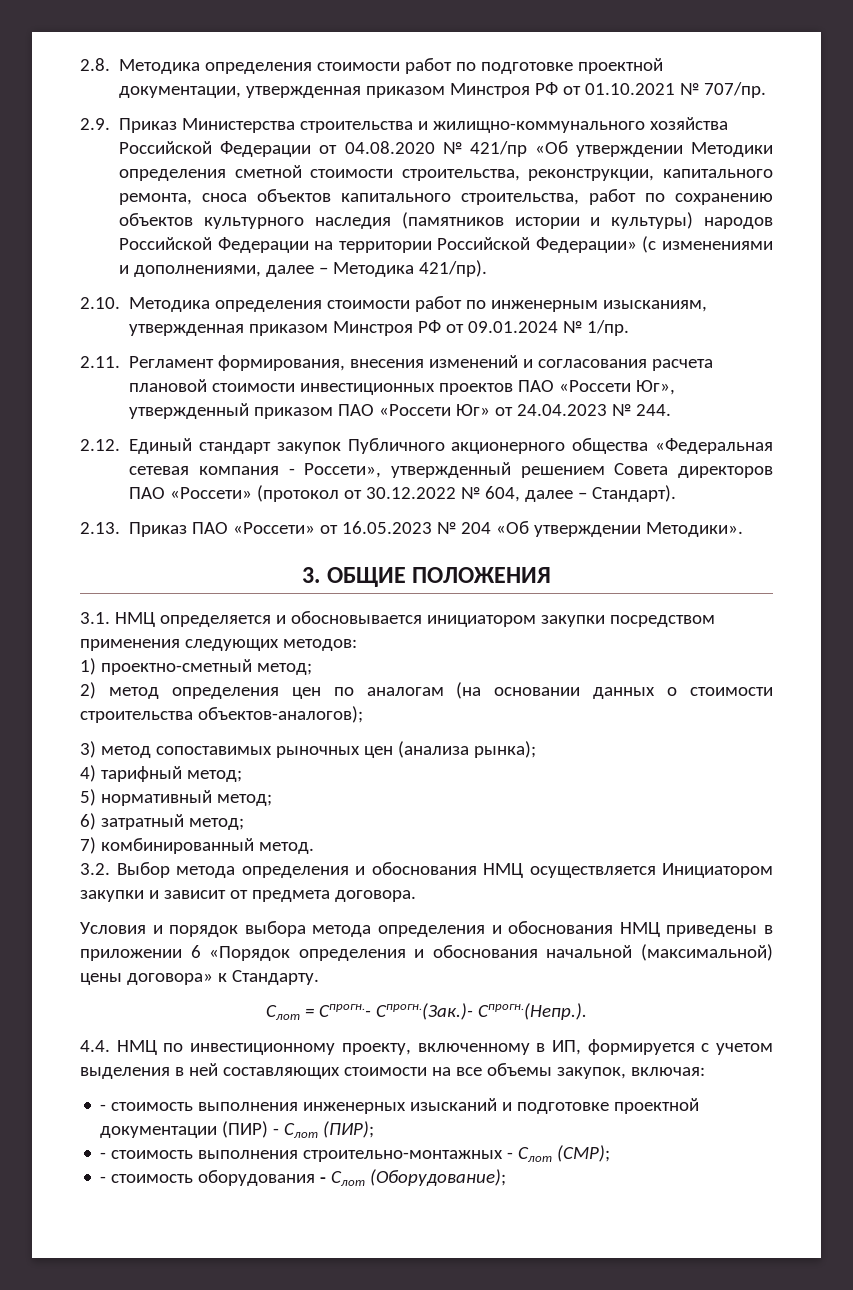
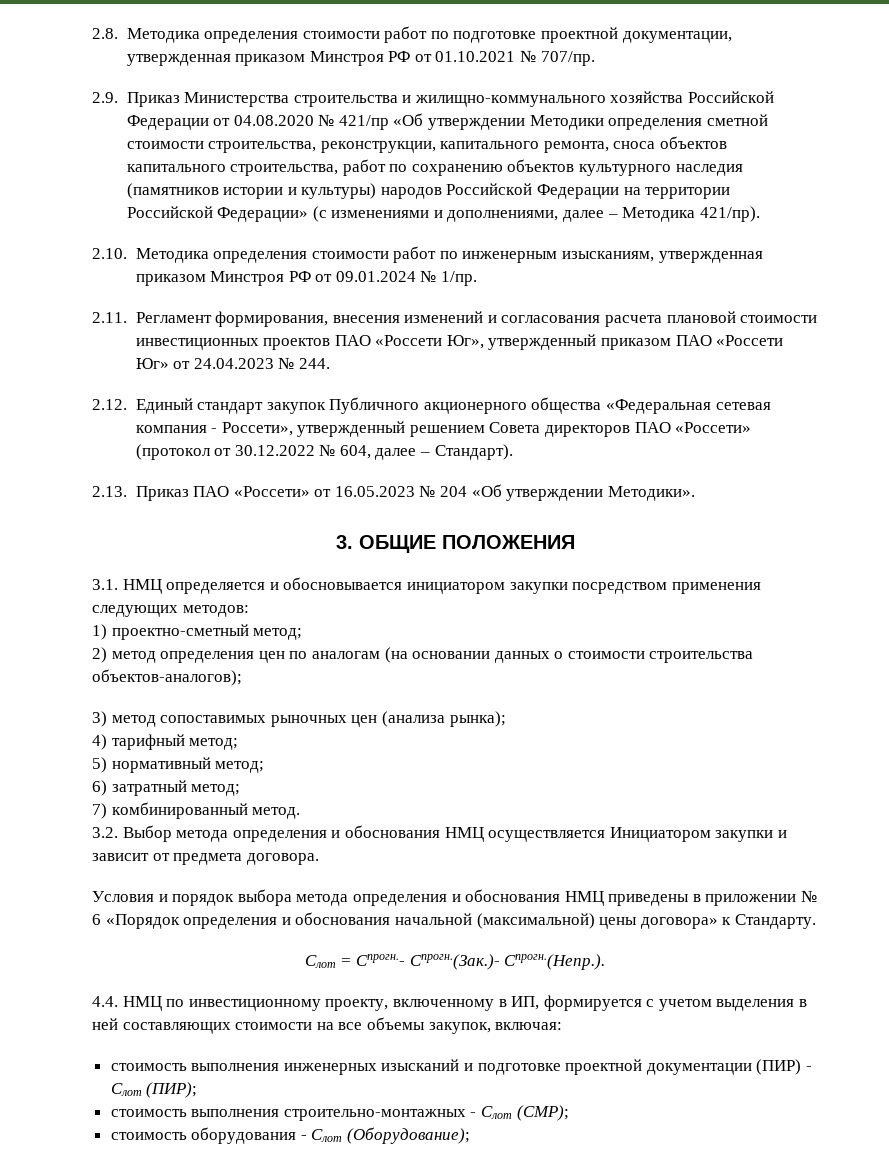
(182, 955) none -> [801,890,818,902] №
[100,1104,107,1111] - -> (563, 1026) none
[100,1152,107,1159] - -> (198, 1090) none
[100,1176,107,1183] - -> (569, 1113) none

